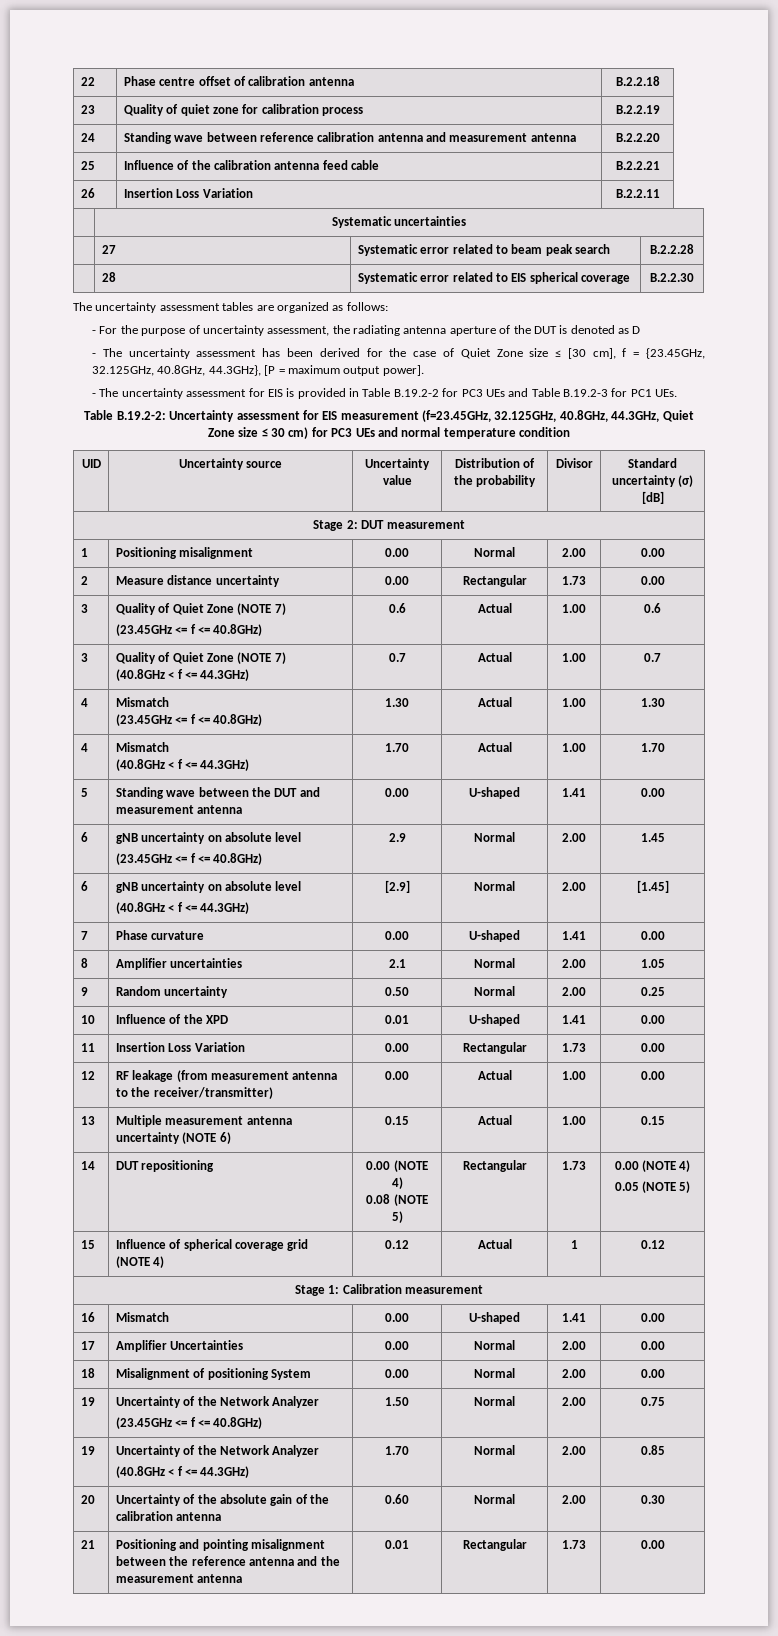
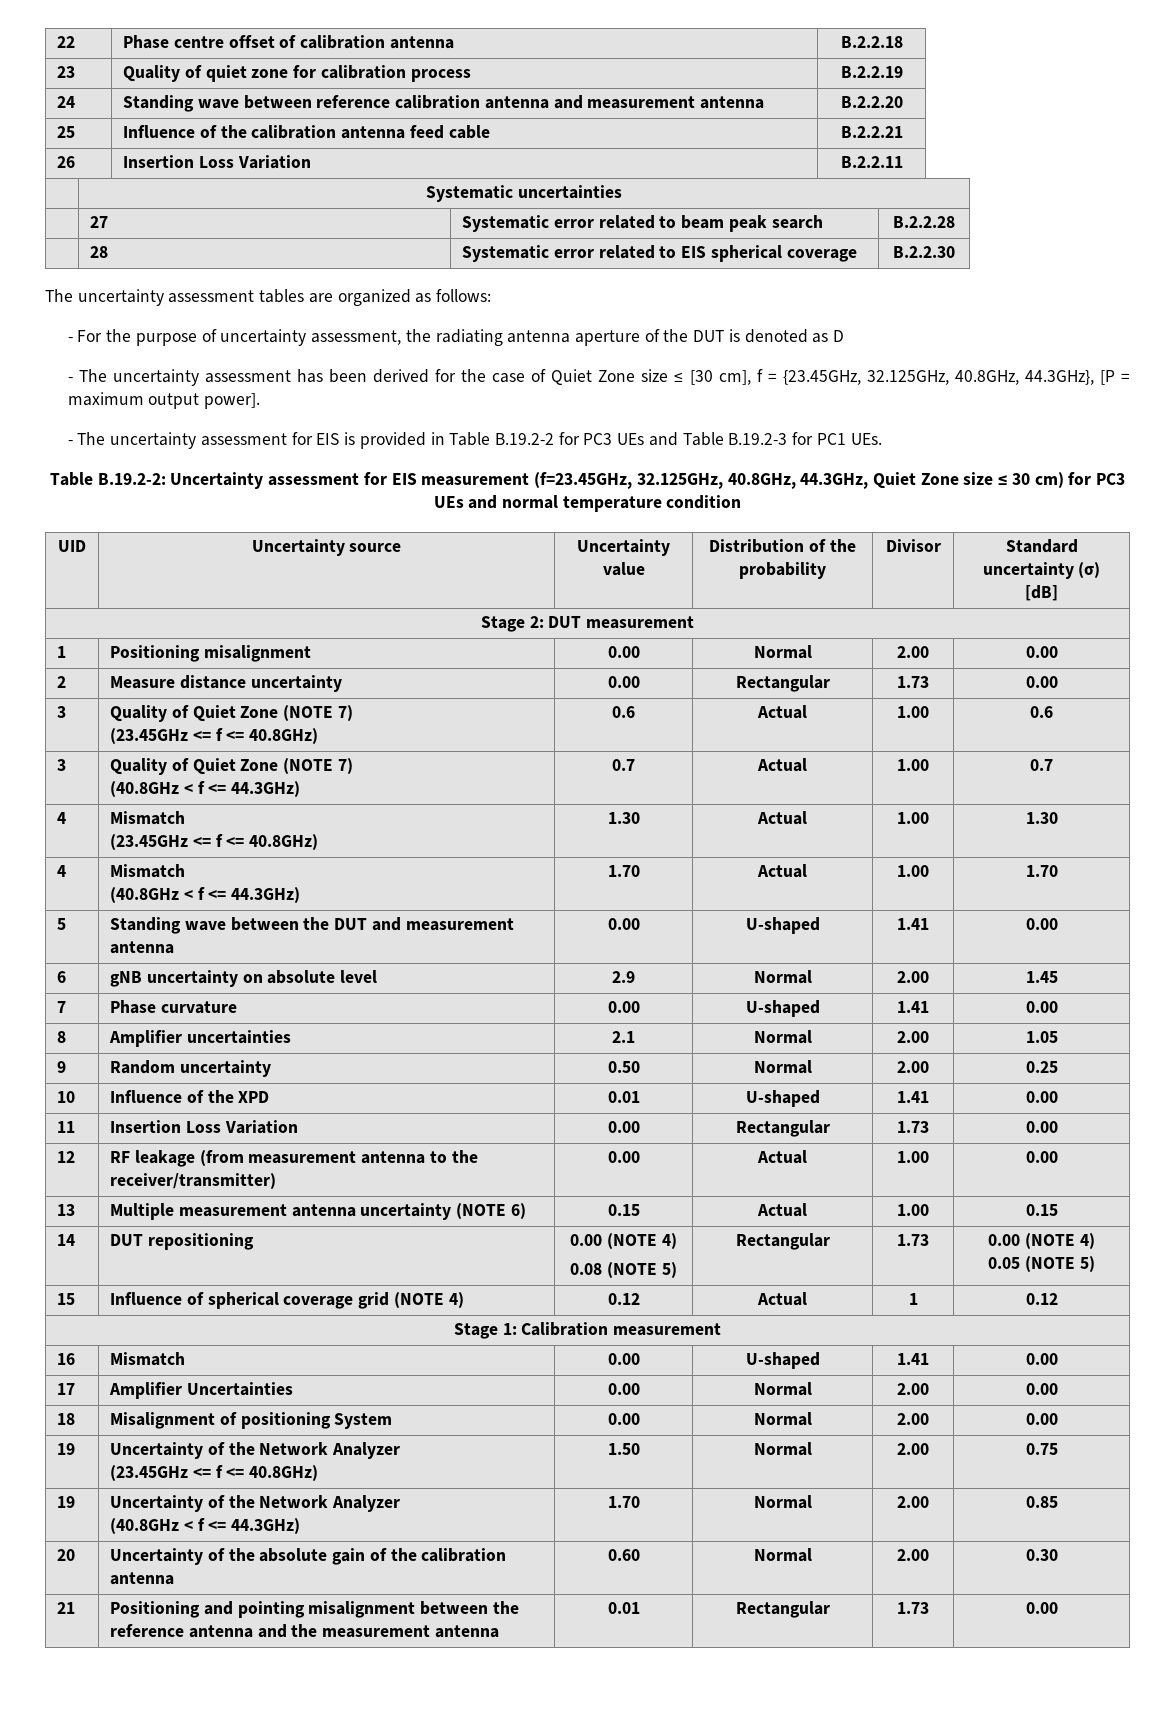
[115,853,263,865] // (23.45GHz <= f <= 40.8GHz) -> (378, 976) none
[80,881,88,891] [115,881,302,893] [115,902,250,914] [384,880,410,893] [474,881,515,891] [562,882,586,891] [636,880,669,893] // 6 | gNB uncertainty on absolute level // (40.8GHz < f <= 44.3GHz) | [2.9] | Normal | 2.00 | [1.45] -> (1058, 977) none

